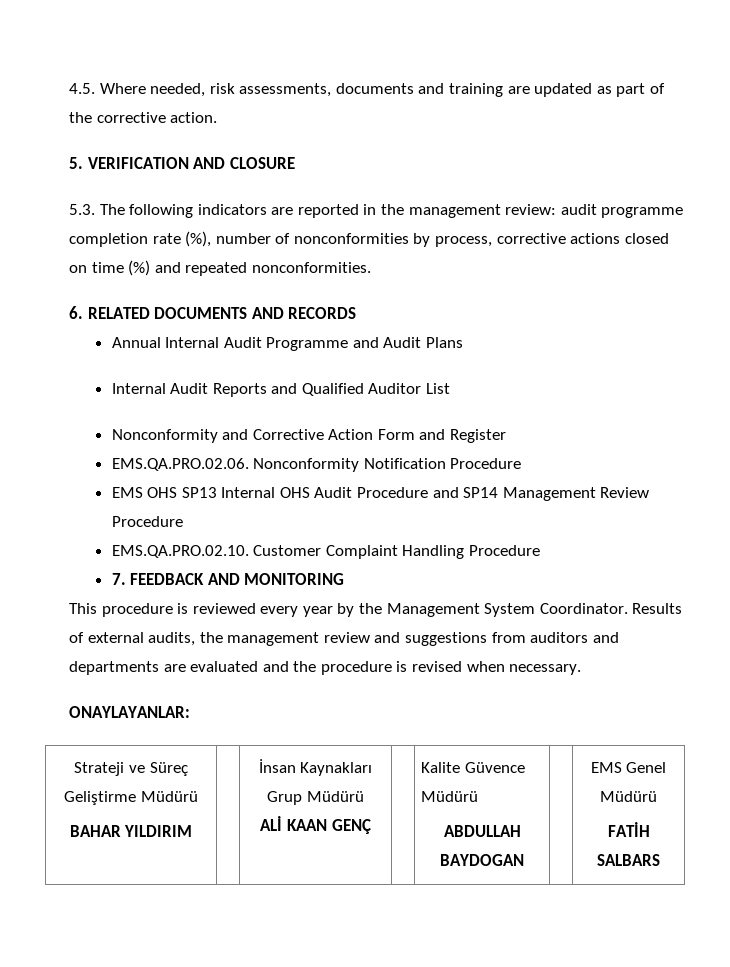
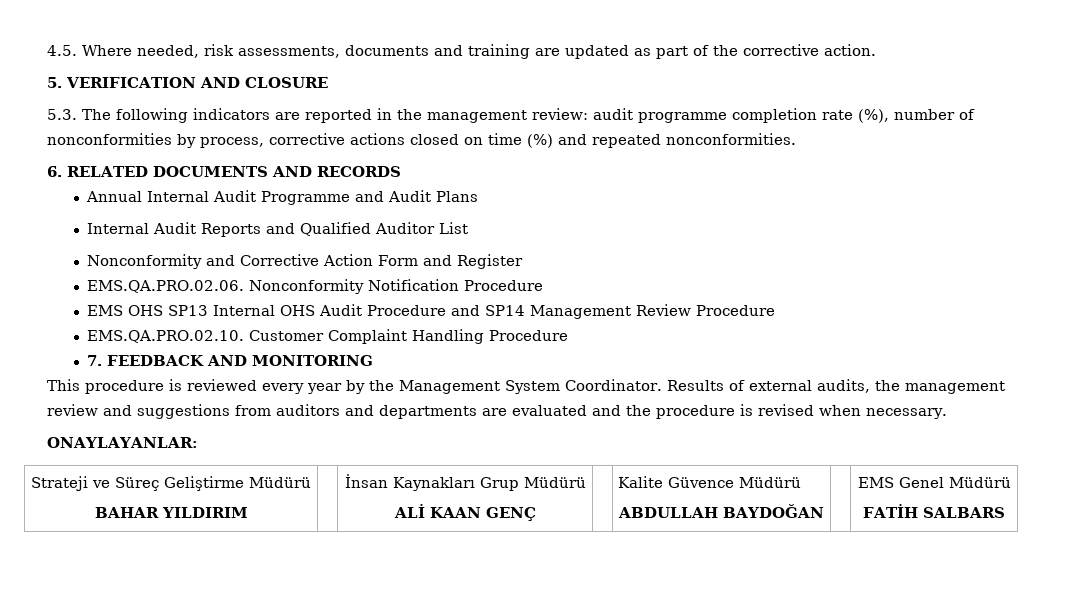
[440,854,524,866] BAYDOGAN -> [723,504,824,518] BAYDOĞAN

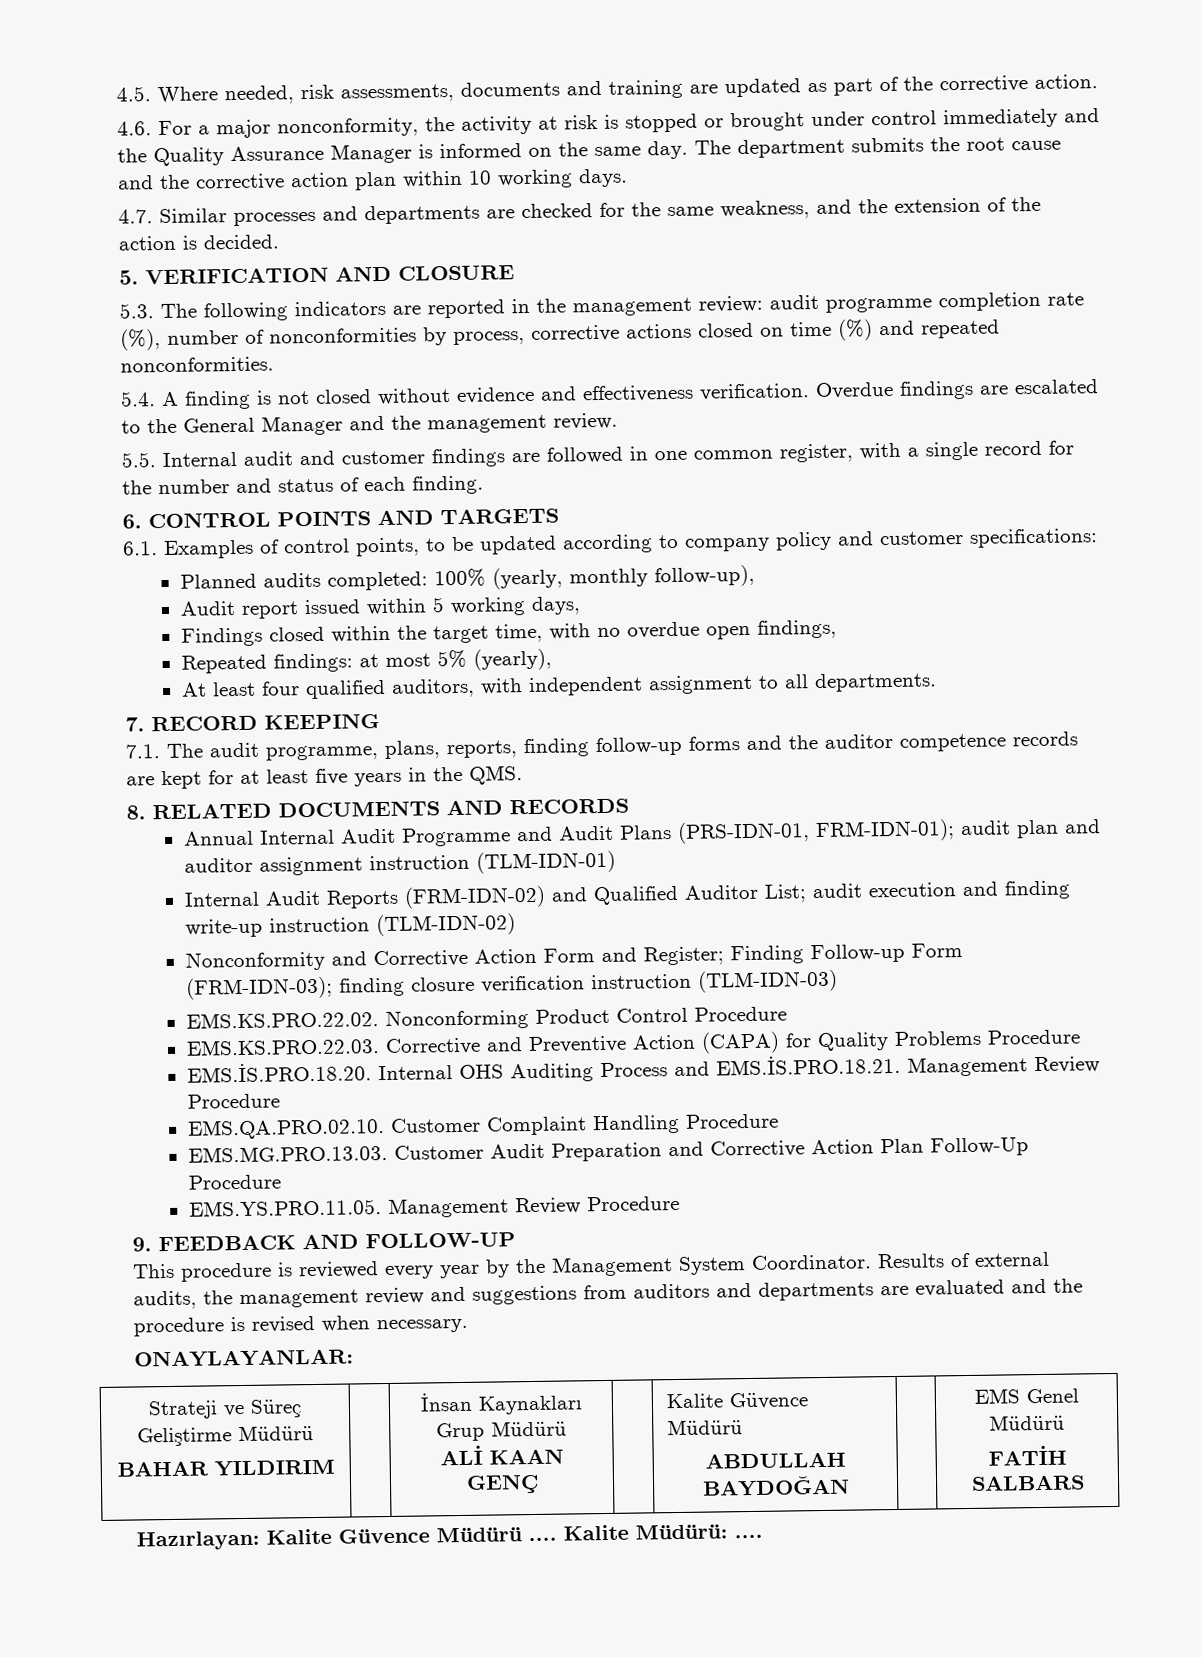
(877, 50) none -> [116,108,1100,139] [116,136,1061,167] [116,168,628,191] [117,196,1041,227] [117,234,279,251] // 4.6. For a major nonconformity, the activity at risk is stopped or brought under control immediately and the Quality Assurance Manager is informed on the same day. The department submits the root cause and the corrective action plan within 10 working days. // 4.7. Similar processes and departments are checked for the same weakness, and the extension of the action is decided.
[47,166,63,177] 6. -> [119,379,1099,410] [120,412,618,436] [120,440,1074,468] [121,475,484,495] [121,507,559,529] [121,528,1098,560] [179,564,755,591] [179,596,581,619] [180,619,837,647] [180,648,552,674] [180,672,937,700] [124,713,380,732] [124,731,1078,761] [125,765,523,790] [125,805,146,820] 5.4. A finding is not closed without evidence and effectiveness verification. Overdue findings are escalated to the General Manager and the management review. // 5.5. Internal audit and customer findings are followed in one common register, with a single record for the number and status of each finding. // 6. CONTROL POINTS AND TARGETS // 6.1. Examples of control points, to be updated according to company policy and customer specifications: // Planned audits completed: 100% (yearly, monthly follow-up), // Audit report issued within 5 working days, // Findings closed within the target time, with no overdue open findings, // Repeated findings: at most 5% (yearly), // At least four qualified auditors, with independent assignment to all departments. // 7. RECORD KEEPING // 7.1. The audit programme, plans, reports, finding follow-up forms and the auditor competence records are kept for at least five years in the QMS. // 8.
(478, 196) none -> [676,819,1101,844] [183,850,616,876] (PRS-IDN-01, FRM-IDN-01); audit plan and auditor assignment instruction (TLM-IDN-01)
(261, 230) none -> [403,885,546,909] (FRM-IDN-02)
[438,222,468,234] List -> [763,880,1071,903] [184,913,516,938] List; audit execution and finding write-up instruction (TLM-IDN-02)
[456,254,523,269] [86,279,543,294] [86,304,525,316] Register // EMS.QA.PRO.02.06. Nonconformity Notification Procedure // EMS OHS SP13 Internal OHS Audit Procedure and SP14 -> [642,943,963,966] [185,969,838,1000] [185,1006,787,1031] [185,1029,1081,1056] [186,1054,901,1083] Register; Finding Follow-up Form (FRM-IDN-03); finding closure verification instruction (TLM-IDN-03) // EMS.KS.PRO.22.02. Nonconforming Product Control Procedure // EMS.KS.PRO.22.03. Corrective and Preventive Action (CAPA) for Quality Problems Procedure // EMS.İS.PRO.18.20. Internal OHS Auditing Process and EMS.İS.PRO.18.21.
[86,355,102,366] 7. -> [187,1137,1029,1163] [187,1174,281,1190] [188,1195,680,1218] [131,1237,152,1252] EMS.MG.PRO.13.03. Customer Audit Preparation and Corrective Action Plan Follow-Up Procedure // EMS.YS.PRO.11.05. Management Review Procedure // 9.
[251,355,373,366] MONITORING -> [364,1232,516,1249] FOLLOW-UP
(1005, 512) none -> [135,1524,763,1551] // Hazırlayan: Kalite Güvence Müdürü .... Kalite Müdürü: ....

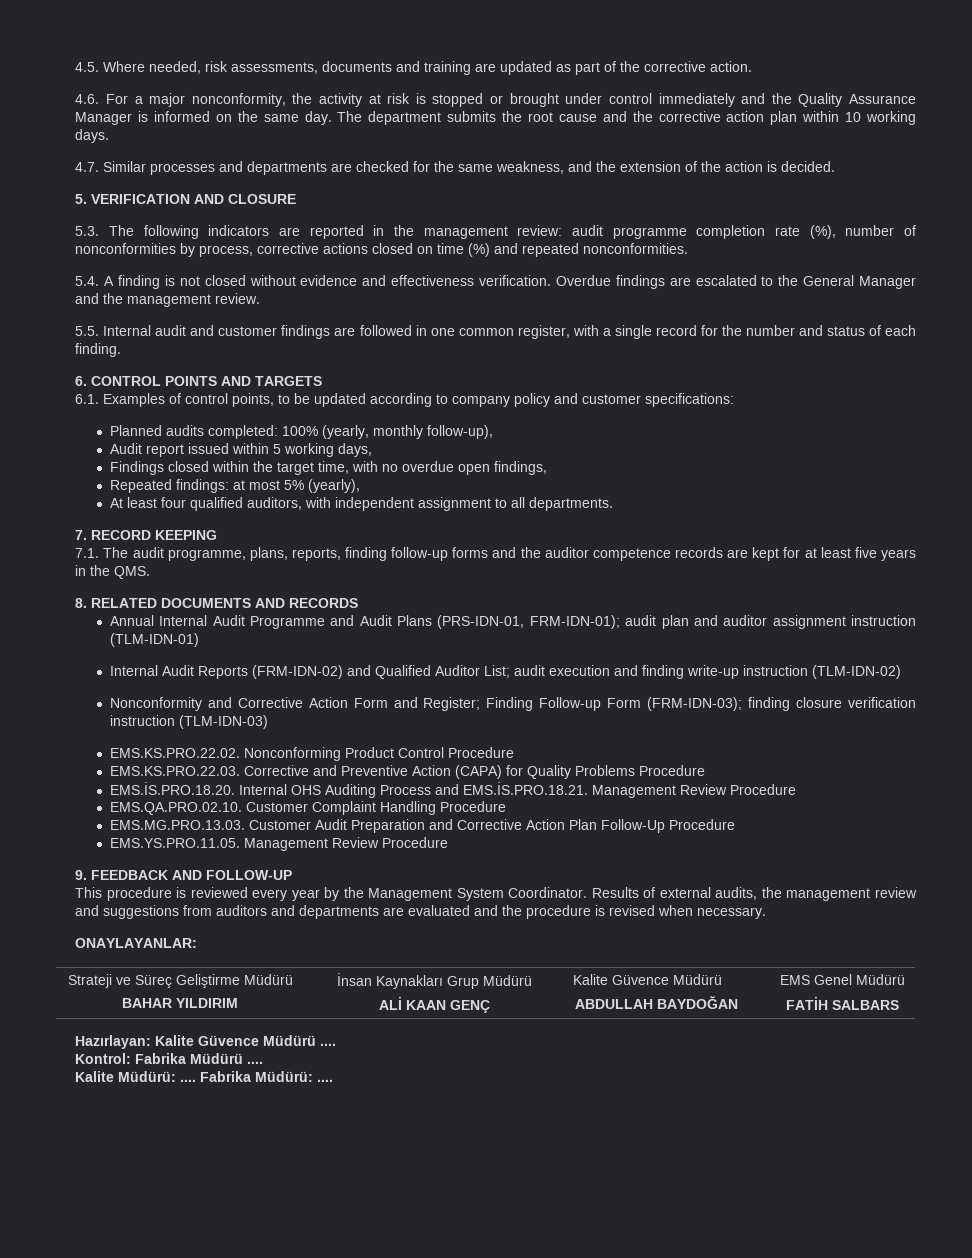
[562,1524,629,1541] Kalite -> [75,1053,264,1064] [75,1071,252,1082] // Kontrol: Fabrika Müdürü .... // Kalite Müdürü: .... Fabrika

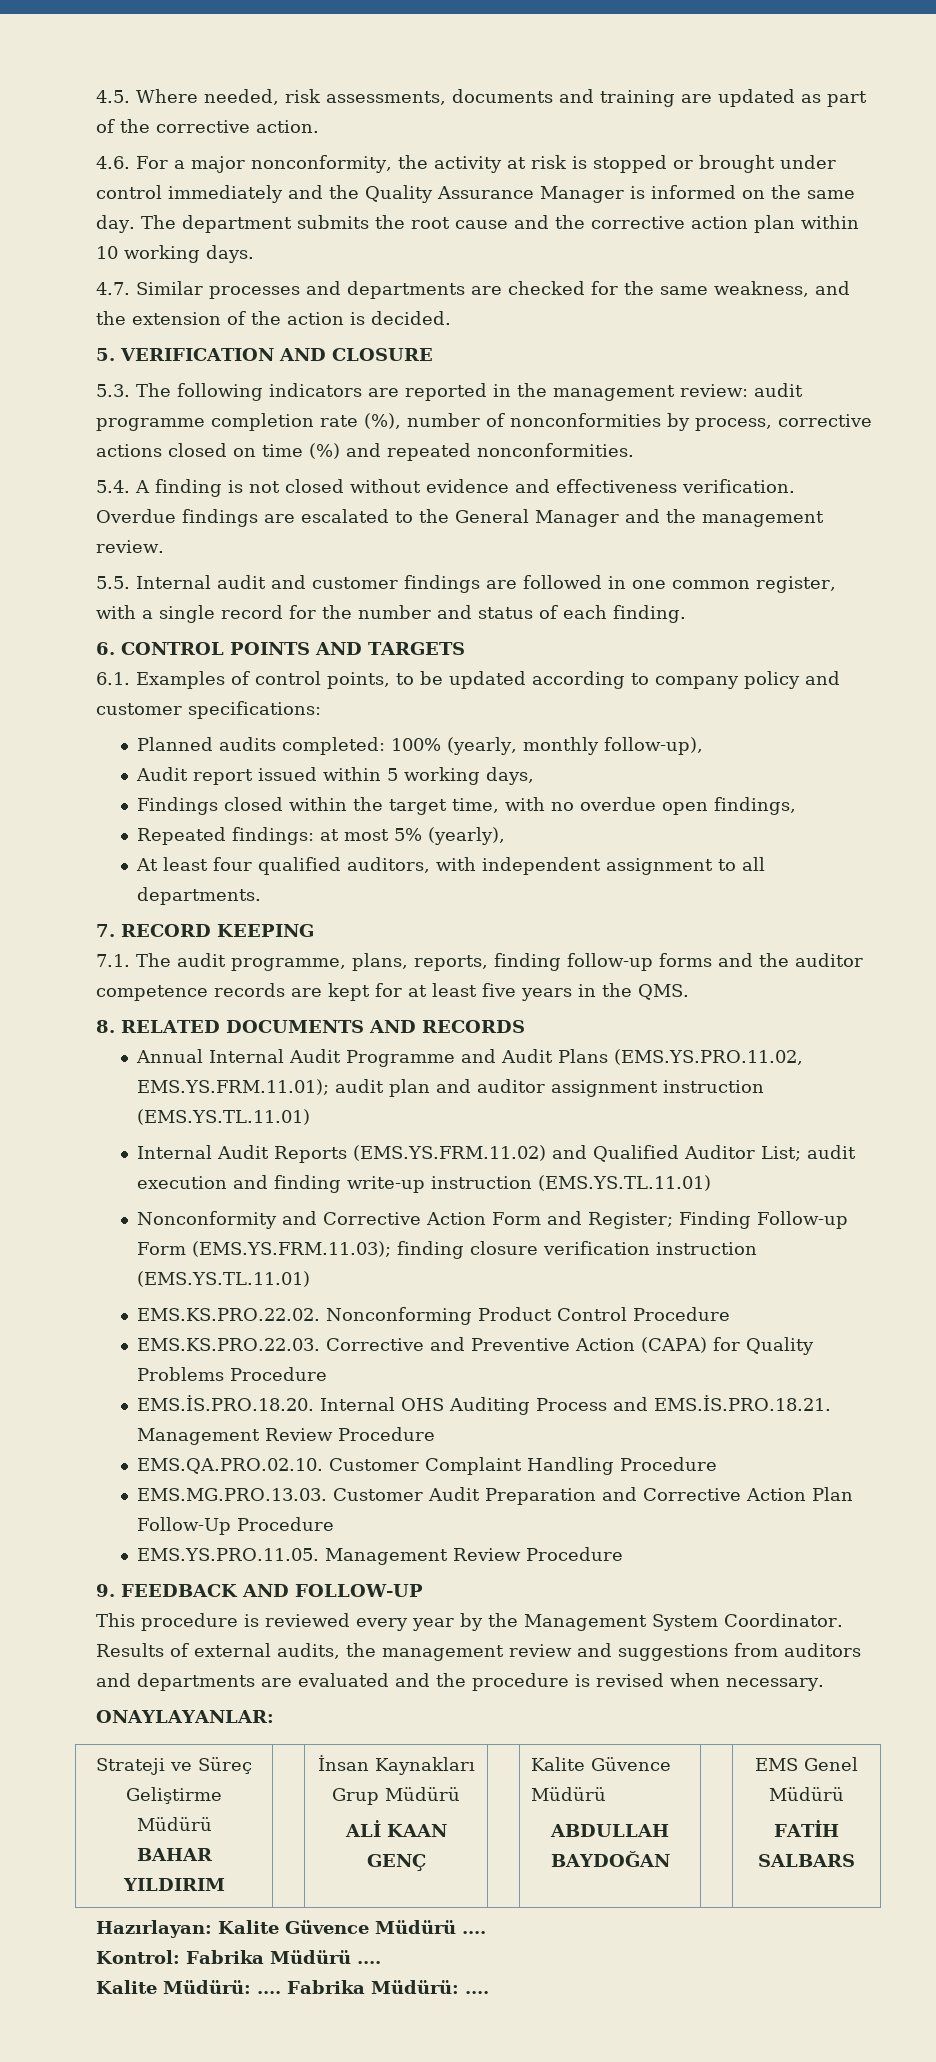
[437,615,620,629] (PRS-IDN-01, FRM-IDN-01); -> [614,1049,804,1065] [137,1079,330,1095] (EMS.YS.PRO.11.02, EMS.YS.FRM.11.01);
[109,633,199,647] (TLM-IDN-01) -> [137,1109,311,1125] (EMS.YS.TL.11.01)
[251,665,343,679] (FRM-IDN-02) -> [353,1145,547,1161] (EMS.YS.FRM.11.02)
[811,665,901,679] (TLM-IDN-02) -> [538,1175,712,1191] (EMS.YS.TL.11.01)
[647,697,743,711] (FRM-IDN-03); -> [192,1241,392,1257] (EMS.YS.FRM.11.03);
[178,715,268,729] (TLM-IDN-03) -> [137,1271,311,1287] (EMS.YS.TL.11.01)

